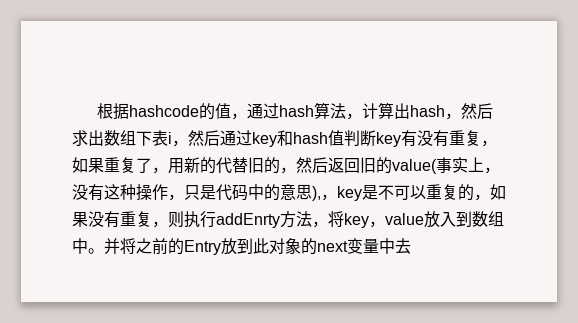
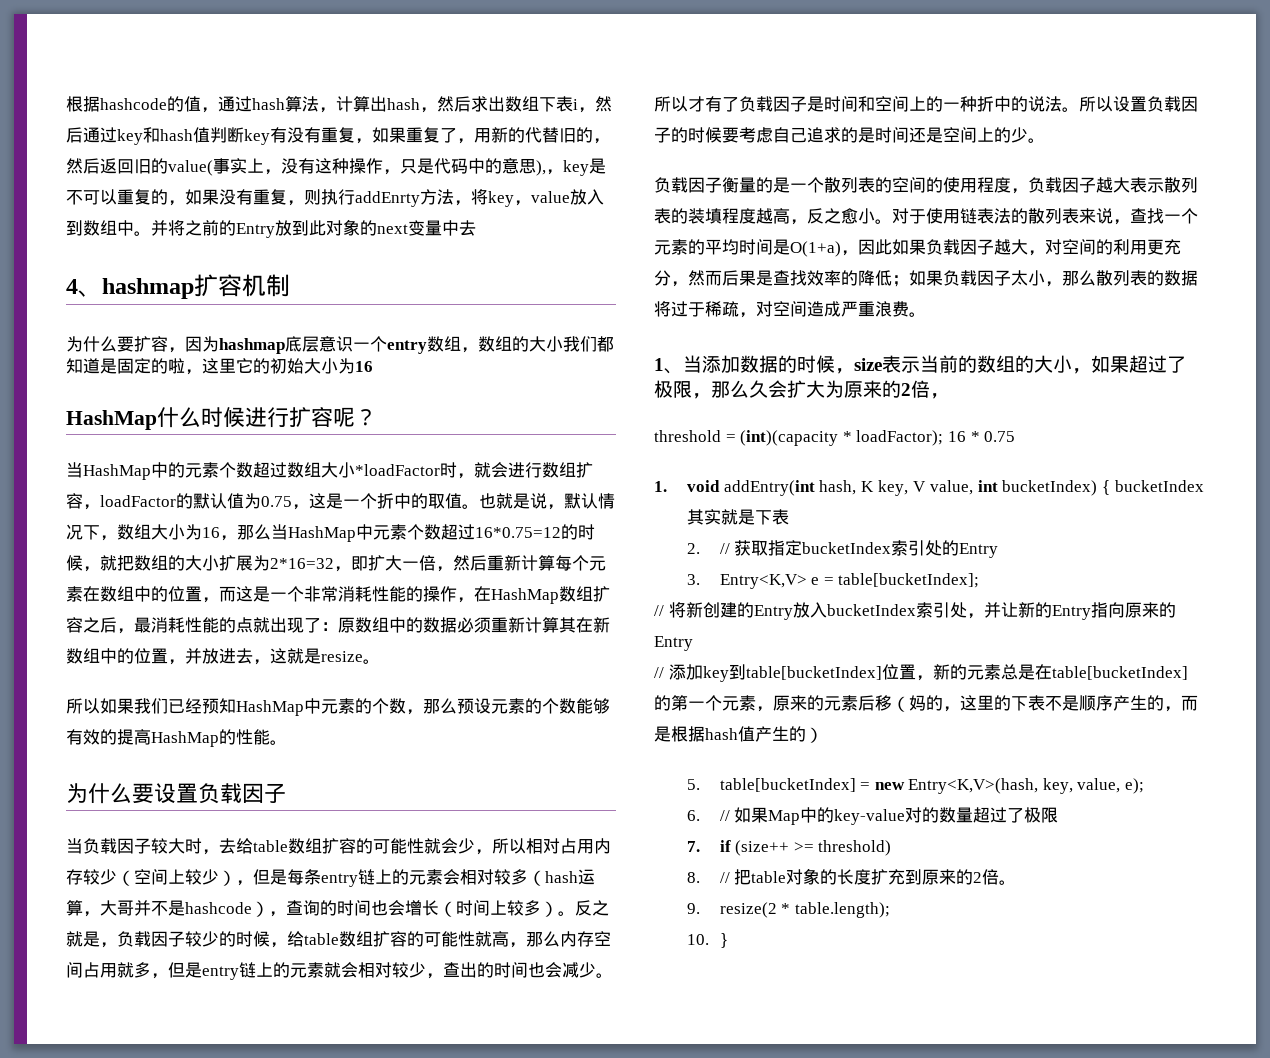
(411, 246) none -> [66,274,290,299] [66,336,614,354] [66,358,373,375] [66,407,377,430] [66,462,593,480] [66,493,615,510] [66,524,595,542] [66,555,606,572] [66,586,610,604] [66,617,610,634] [66,648,380,665] [66,698,610,716] [66,729,287,747] [66,783,286,804] [66,838,611,855] [66,869,595,887] [66,900,609,917] [66,931,611,948] [66,962,613,980] [654,96,1198,112] [654,127,1045,143] [654,177,1198,194] [654,208,1198,225] [654,239,1181,257] [654,270,1198,287] [654,301,926,318] [654,355,1186,374] [654,380,949,399] [654,430,1016,446] [654,480,1204,496] [686,509,789,525] [686,540,999,558] [686,573,980,589] [654,602,1176,620] [654,636,693,651] [654,664,1188,682] [654,695,1198,712] [654,726,823,743] [686,778,1145,794] [686,807,1059,825] [686,840,892,856] [686,868,1017,885] [686,902,890,918] [686,933,728,948] // 4、hashmap扩容机制 // 为什么要扩容，因为hashmap底层意识一个entry数组，数组的大小我们都知道是固定的啦，这里它的初始大小为16 // HashMap什么时候进行扩容呢？ // 当HashMap中的元素个数超过数组大小*loadFactor时，就会进行数组扩容，loadFactor的默认值为0.75，这是一个折中的取值。也就是说，默认情况下，数组大小为16，那么当HashMap中元素个数超过16*0.75=12的时候，就把数组的大小扩展为2*16=32，即扩大一倍，然后重新计算每个元素在数组中的位置，而这是一个非常消耗性能的操作，在HashMap数组扩容之后，最消耗性能的点就出现了：原数组中的数据必须重新计算其在新数组中的位置，并放进去，这就是resize。 // 所以如果我们已经预知HashMap中元素的个数，那么预设元素的个数能够有效的提高HashMap的性能。 // 为什么要设置负载因子 // 当负载因子较大时，去给table数组扩容的可能性就会少，所以相对占用内存较少（空间上较少），但是每条entry链上的元素会相对较多（hash运算，大哥并不是hashcode），查询的时间也会增长（时间上较多）。反之就是，负载因子较少的时候，给table数组扩容的可能性就高，那么内存空间占用就多，但是entry链上的元素就会相对较少，查出的时间也会减少。所以才有了负载因子是时间和空间上的一种折中的说法。所以设置负载因子的时候要考虑自己追求的是时间还是空间上的少。 // 负载因子衡量的是一个散列表的空间的使用程度，负载因子越大表示散列表的装填程度越高，反之愈小。对于使用链表法的散列表来说，查找一个元素的平均时间是O(1+a)，因此如果负载因子越大，对空间的利用更充分，然而后果是查找效率的降低；如果负载因子太小，那么散列表的数据将过于稀疏，对空间造成严重浪费。 // 1、当添加数据的时候，size表示当前的数组的大小，如果超过了极限，那么久会扩大为原来的2倍， // threshold = (int)(capacity * loadFactor); 16 * 0.75 // 1. void addEntry(int hash, K key, V value, int bucketIndex) { bucketIndex其实就是下表 // 2. // 获取指定bucketIndex索引处的Entry // 3. Entry<K,V> e = table[bucketIndex]; // // 将新创建的Entry放入bucketIndex索引处，并让新的Entry指向原来的Entry // // 添加key到table[bucketIndex]位置，新的元素总是在table[bucketIndex]的第一个元素，原来的元素后移（妈的，这里的下表不是顺序产生的，而是根据hash值产生的） // 5. table[bucketIndex] = new Entry<K,V>(hash, key, value, e); // 6. // 如果Map中的key-value对的数量超过了极限 // 7. if (size++ >= threshold) // 8. // 把table对象的长度扩充到原来的2倍。 // 9. resize(2 * table.length); // 10. }

